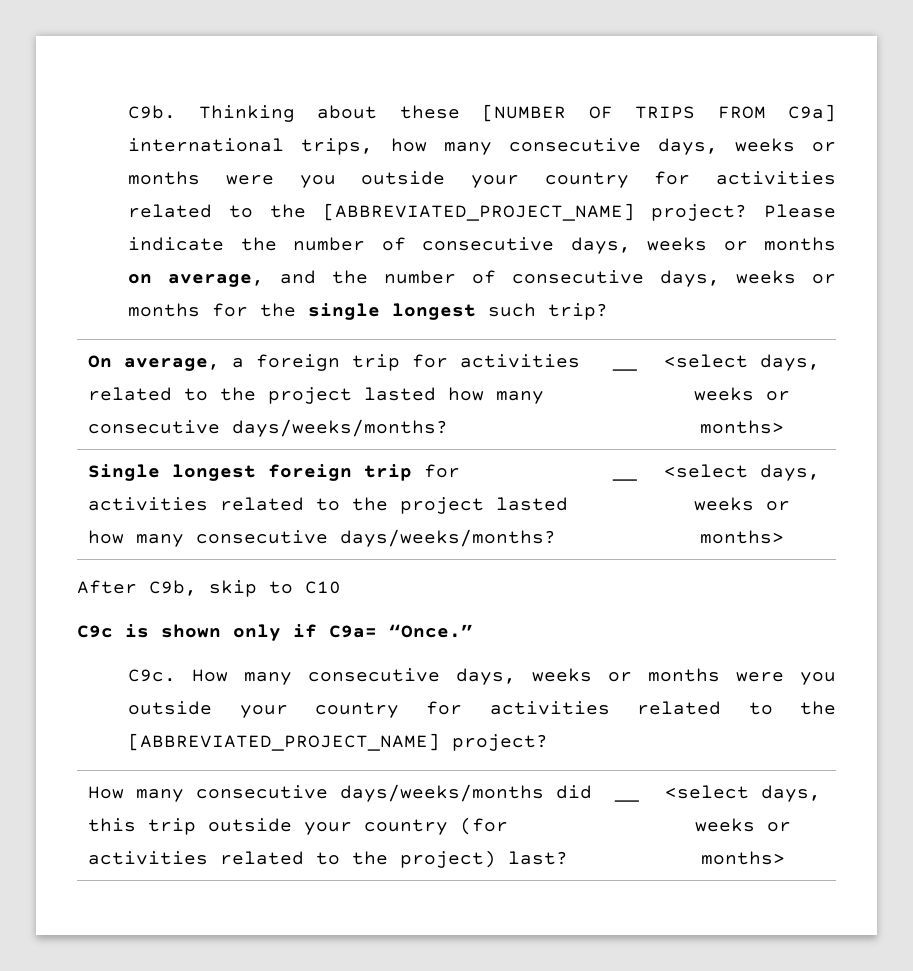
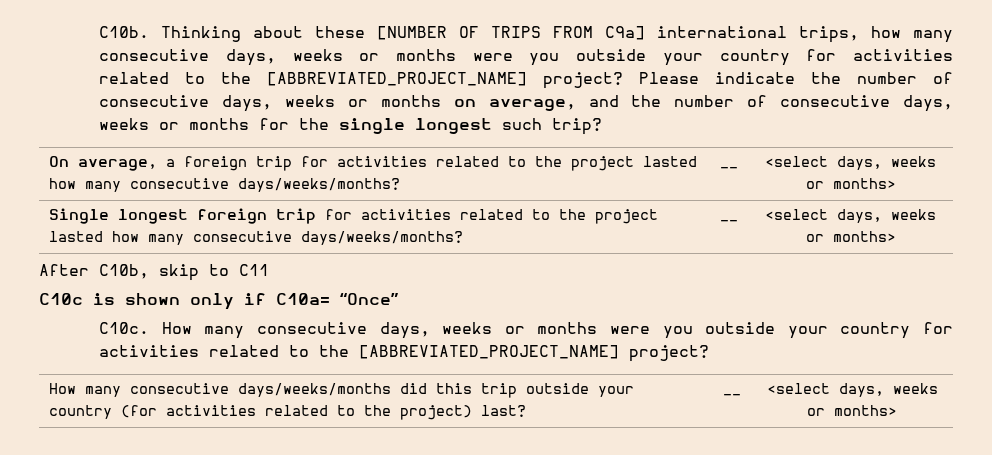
[128,105,177,119] C9b. -> [99,26,150,38] C10b.
[149,580,197,596] C9b, -> [99,264,149,279] C10b,
[305,581,341,594] [77,625,113,638] C10 // C9c -> [239,264,269,276] [39,293,83,305] C11 // C10c
[329,624,473,638] [128,669,177,682] C9a= “Once.” // C9c. -> [276,293,398,305] [99,322,150,334] C10a= “Once” // C10c.

